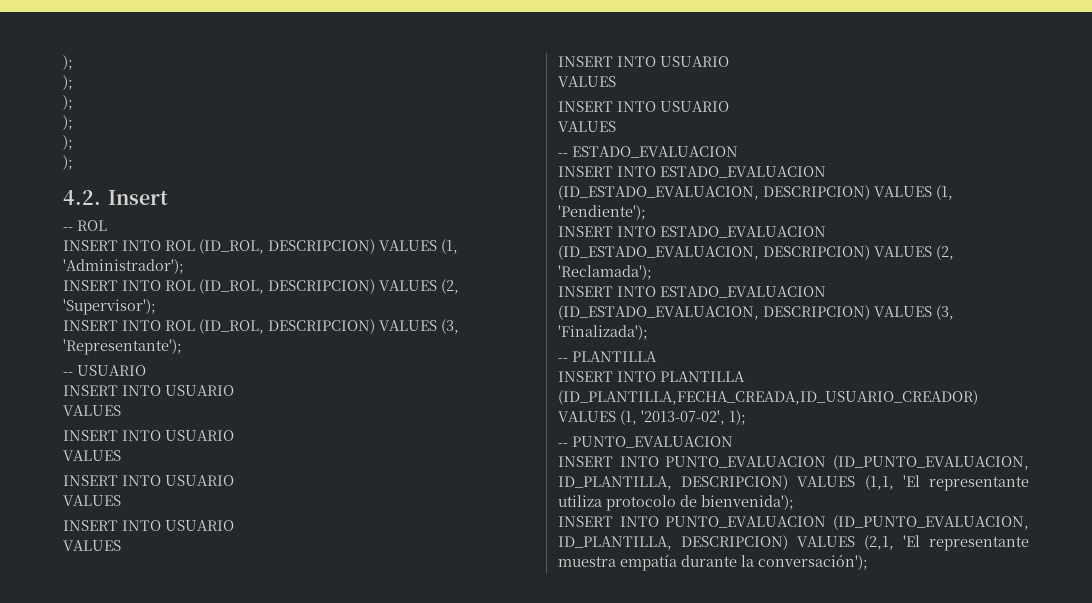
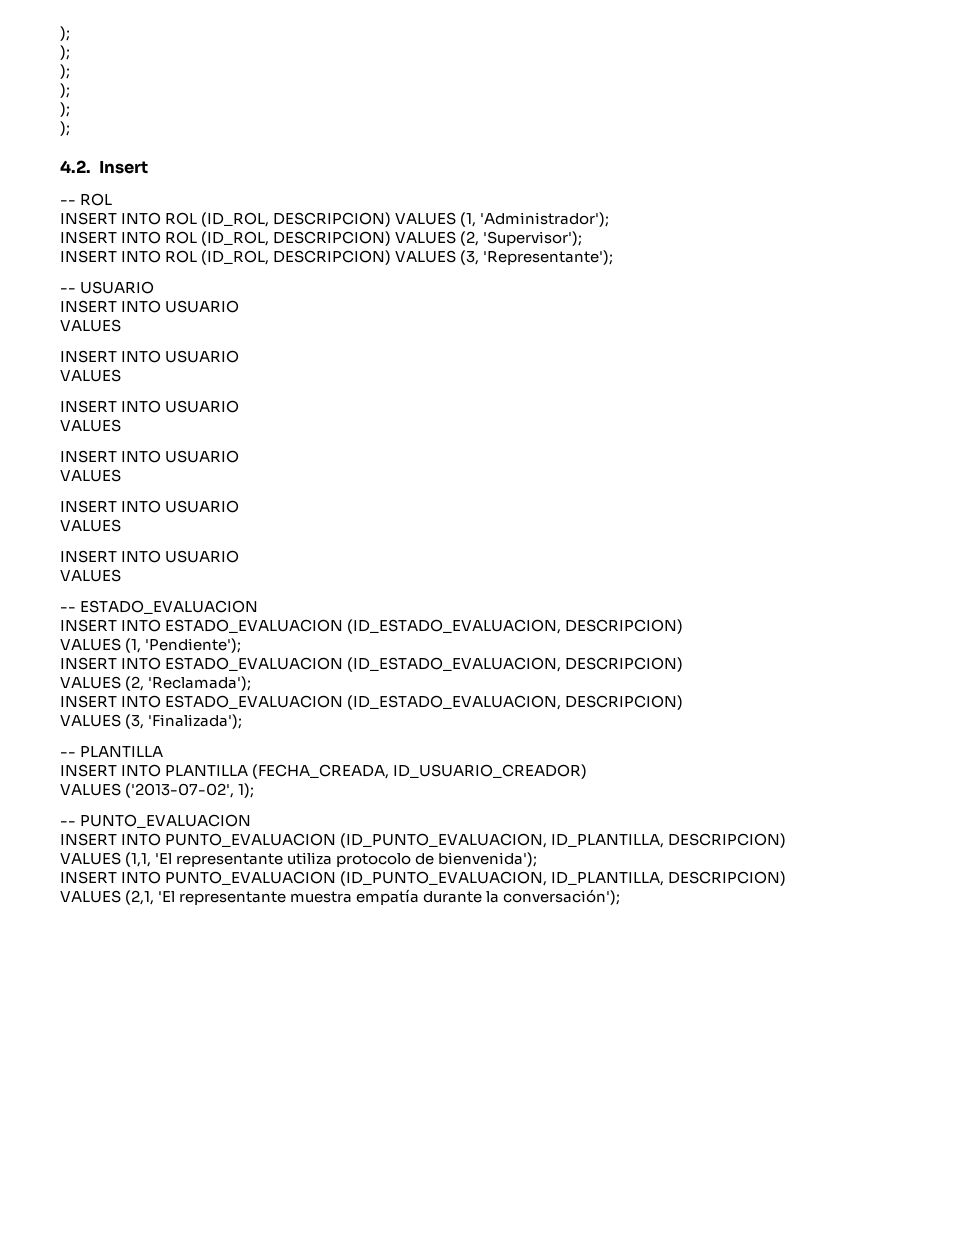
(870, 192) none -> (684, 626) //
(870, 252) none -> (684, 664) //
(870, 312) none -> (684, 702) //
[558,390,978,405] [558,410,725,425] (ID_PLANTILLA,FECHA_CREADA,ID_USUARIO_CREADOR) VALUES (1, '2013-07-02', -> [252,764,588,779] [60,783,235,798] (FECHA_CREADA, ID_USUARIO_CREADOR) // VALUES ('2013-07-02',
(789, 482) none -> (787, 840) //
(788, 542) none -> (787, 878) //

